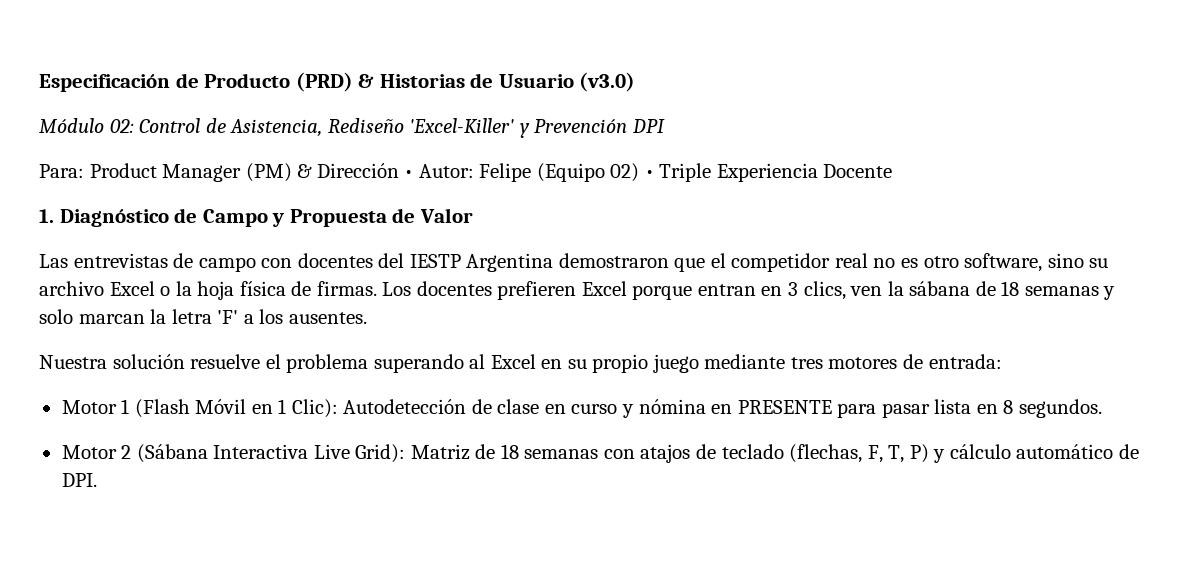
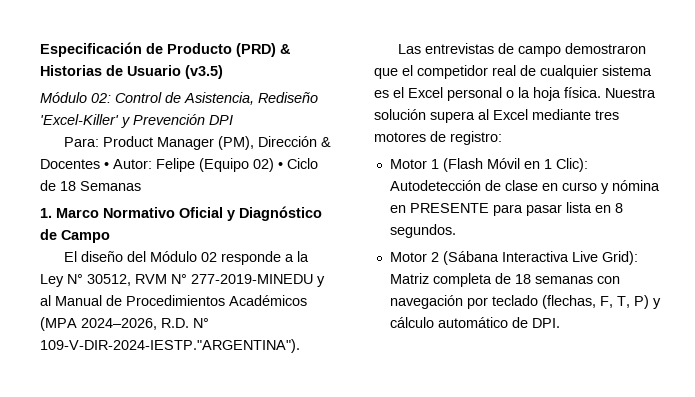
[579,72,636,92] (v3.0) -> [185,65,223,79] (v3.5)
[245,163,399,182] (PM) & Dirección -> [218,136,332,150] [40,159,100,169] (PM), Dirección & Docentes
[659,163,893,182] [39,208,473,227] Triple Experiencia Docente // 1. Diagnóstico de Campo y Propuesta de Valor -> [287,158,318,169] [40,180,141,191] [40,206,322,221] [40,229,110,243] [64,251,310,265] [40,274,325,287] [40,295,307,306] [40,317,209,331] [40,339,300,353] Ciclo de 18 Semanas // 1. Marco Normativo Oficial y Diagnóstico de Campo // El diseño del Módulo 02 responde a la Ley N° 30512, RVM N° 277-2019-MINEDU y al Manual de Procedimientos Académicos (MPA 2024–2026, R.D. N° 109-V-DIR-2024-IESTP."ARGENTINA").
[261,253,554,272] con docentes del IESTP Argentina -> (562, 51) none
[873,253,1109,272] [39,281,1116,300] [39,309,367,324] [39,354,699,373] no es otro software, sino su archivo Excel o la hoja física de firmas. Los docentes prefieren Excel porque entran en 3 clics, ven la sábana de 18 semanas y solo marcan la letra 'F' a los ausentes. // Nuestra solución resuelve el problema superando al Excel en su propio juego -> [520,65,652,79] [374,87,656,101] [374,109,528,123] de cualquier sistema es el Excel personal o la hoja física. Nuestra solución supera al Excel
[928,354,1002,369] entrada: -> [450,131,502,145] registro:
(470, 452) none -> [432,273,492,287] completa
[640,444,716,463] atajos de -> [389,295,488,309] navegación por

